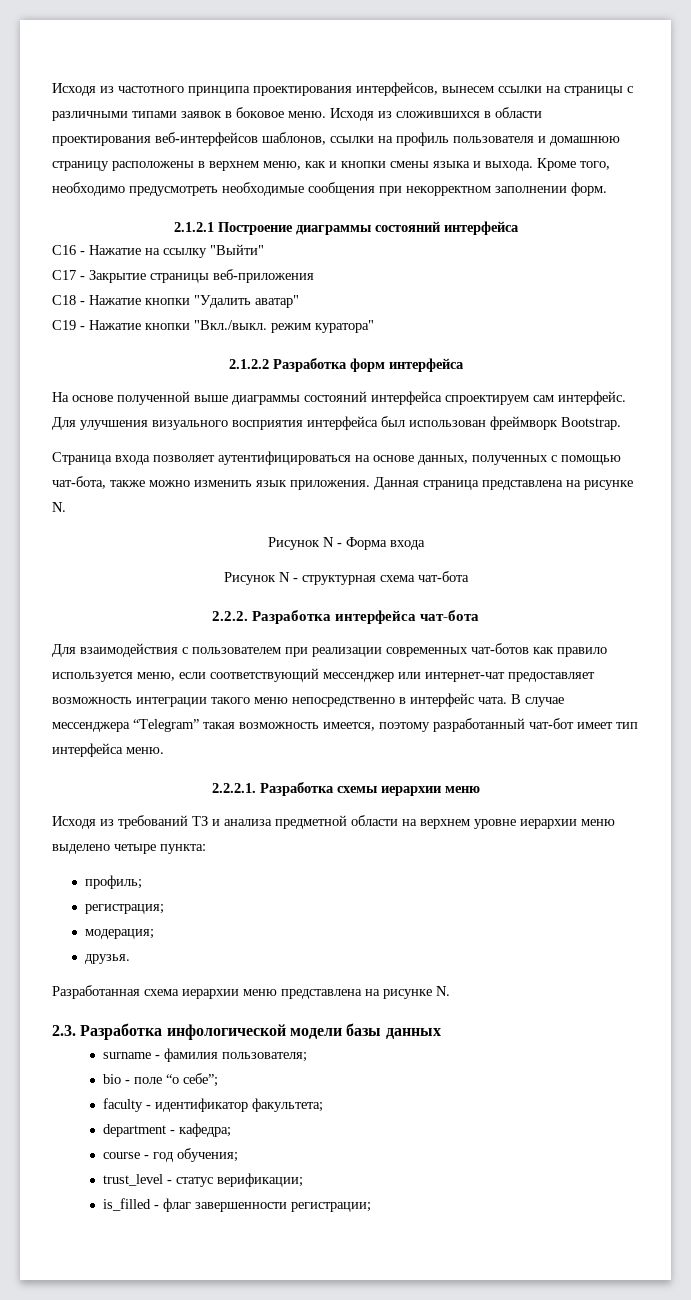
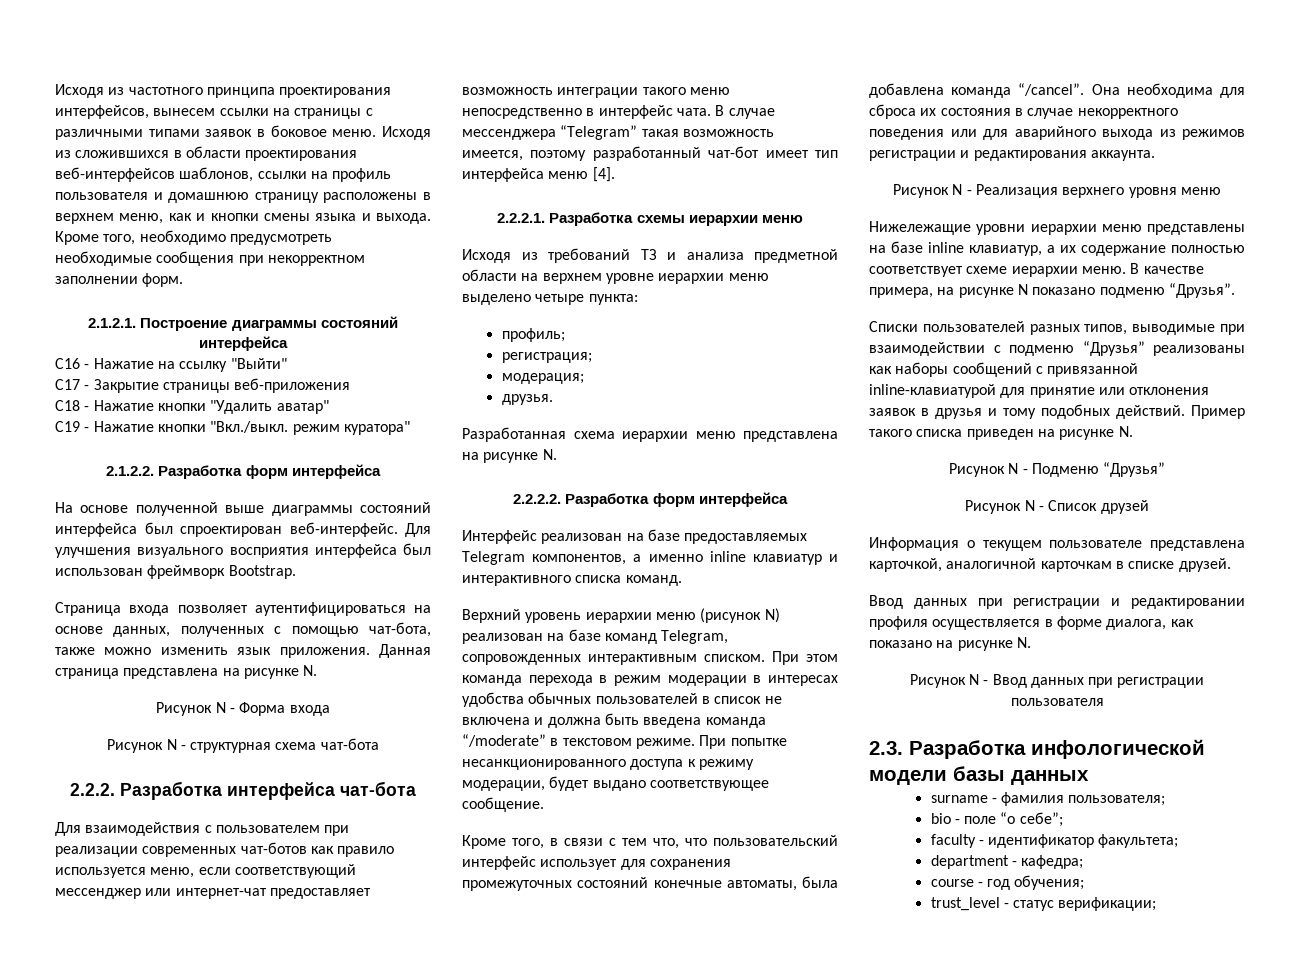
[173,222,214,232] 2.1.2.1 -> [88,318,137,328] 2.1.2.1.
[228,359,269,369] 2.1.2.2 -> [106,466,155,476] 2.1.2.2.
[445,391,626,405] спроектируем сам интерфейс. -> [144,522,398,537] был спроектирован веб-интерфейс.
[126,747,164,754] меню. -> [548,167,615,182] меню [4].
(450, 991) none -> [513,492,788,507] [462,529,808,544] [462,551,839,565] [462,575,682,586] [462,608,780,623] [462,629,729,644] [462,651,838,665] [462,675,839,686] [462,692,782,707] [462,713,766,728] [462,734,787,749] [462,759,754,770] [462,776,769,791] [462,797,544,812] [462,835,838,849] [462,856,731,870] [462,876,838,891] [869,83,1245,98] [869,104,1178,119] [869,126,1245,140] [869,150,1155,161] [893,184,1221,198] [869,221,1245,235] [869,241,1245,256] [869,263,1204,277] [869,283,1235,298] [869,321,1245,335] [869,341,1245,356] [869,362,1139,377] [869,384,1210,398] [869,404,1245,419] [869,426,1133,440] [948,462,1166,477] [965,500,1149,514] [869,537,1245,551] [869,558,1231,572] [869,595,1245,609] [869,616,1194,630] [869,637,1031,651] [909,674,1205,688] [1010,698,1104,706] // 2.2.2.2. Разработка форм интерфейса // Интерфейс реализован на базе предоставляемых Telegram компонентов, а именно inline клавиатур и интерактивного списка команд. // Верхний уровень иерархии меню (рисунок N) реализован на базе команд Telegram, сопровожденных интерактивным списком. При этом команда перехода в режим модерации в интересах удобства обычных пользователей в список не включена и должна быть введена команда “/moderate” в текстовом режиме. При попытке несанкционированного доступа к режиму модерации, будет выдано соответствующее сообщение. // Кроме того, в связи с тем что, что пользовательский интерфейс использует для сохранения промежуточных состояний конечные автоматы, была добавлена команда “/cancel”. Она необходима для сброса их состояния в случае некорректного поведения или для аварийного выхода из режимов регистрации и редактирования аккаунта. // Рисунок N - Реализация верхнего уровня меню // Нижележащие уровни иерархии меню представлены на базе inline клавиатур, а их содержание полностью соответствует схеме иерархии меню. В качестве примера, на рисунке N показано подменю “Друзья”. // Списки пользователей разных типов, выводимые при взаимодействии с подменю “Друзья” реализованы как наборы сообщений с привязанной inline-клавиатурой для принятие или отклонения заявок в друзья и тому подобных действий. Пример такого списка приведен на рисунке N. // Рисунок N - Подменю “Друзья” // Рисунок N - Список друзей // Информация о текущем пользователе представлена карточкой, аналогичной карточкам в списке друзей. // Ввод данных при регистрации и редактировании профиля осуществляется в форме диалога, как показано на рисунке N. // Рисунок N - Ввод данных при регистрации пользователя
[102,1198,371,1212] // is_filled - флаг завершенности регистрации; -> (1157, 904) none

